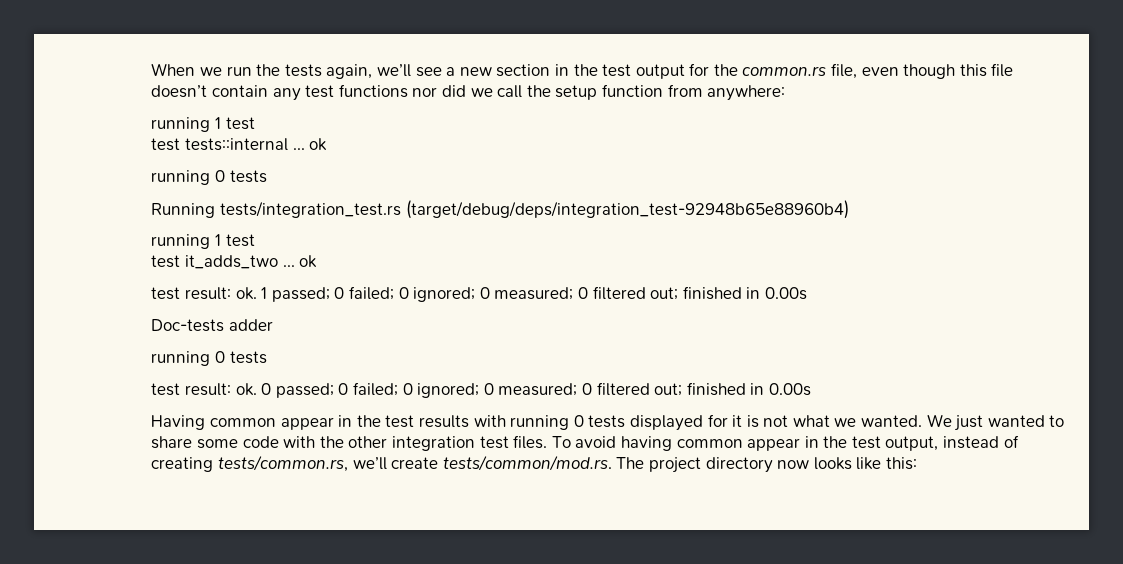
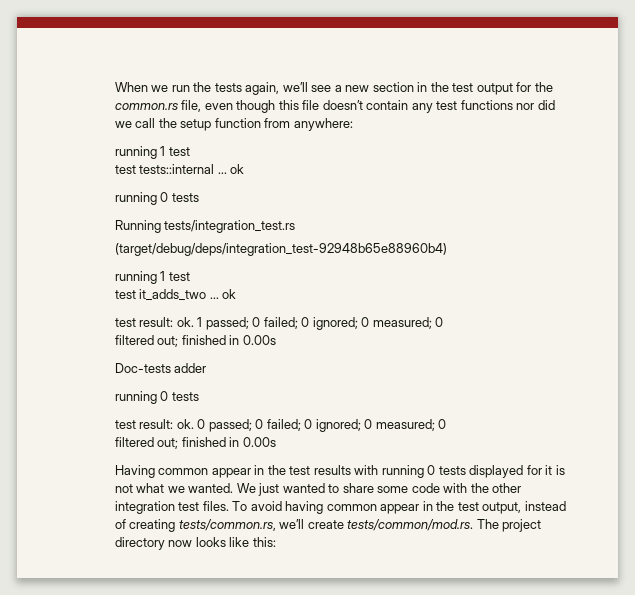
(402, 209) none -> (296, 226) //
(588, 293) none -> (444, 322) //
(592, 389) none -> (447, 424) //

